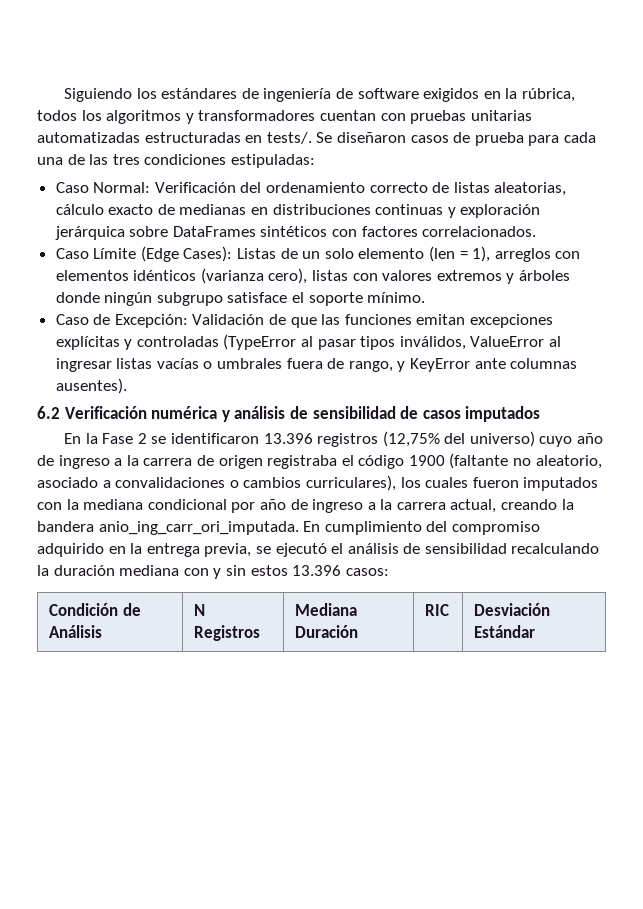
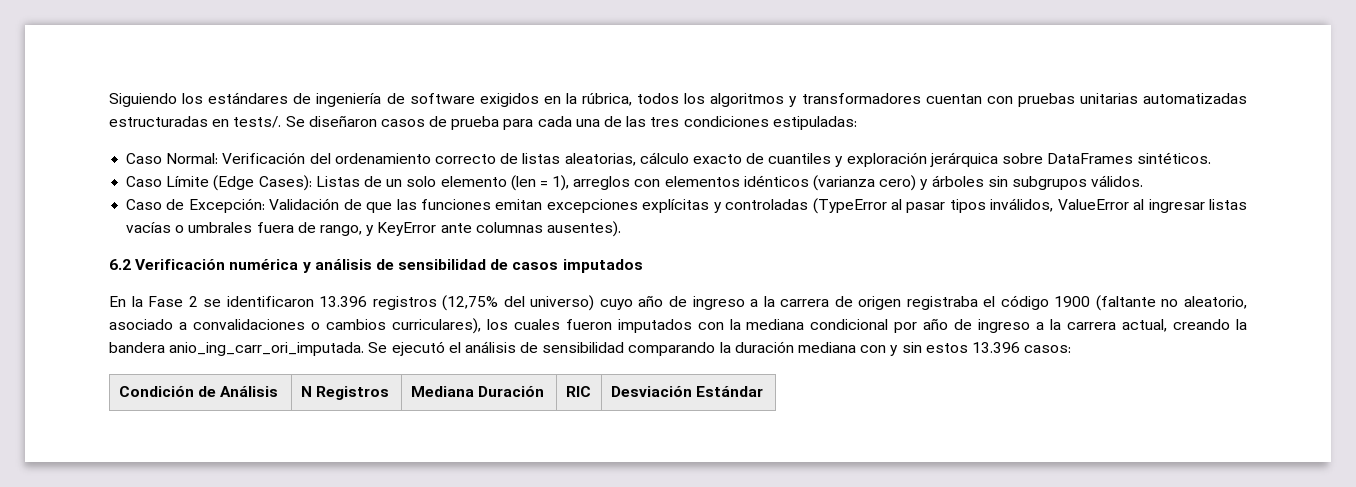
[179,204,444,215] medianas en distribuciones continuas -> [768,153,832,164] cuantiles
[260,226,537,237] sintéticos con factores correlacionados. -> [1137,152,1212,164] sintéticos.
[268,268,571,284] [55,292,426,306] cero), listas con valores extremos y árboles donde ningún subgrupo satisface el soporte mínimo. -> [879,175,1144,191] cero) y árboles sin subgrupos válidos.
[303,521,540,535] [37,543,271,557] En cumplimiento del compromiso adquirido en la entrega previa, se -> [368,342,388,353] Se
[511,543,600,554] recalculando -> [628,342,716,356] comparando

